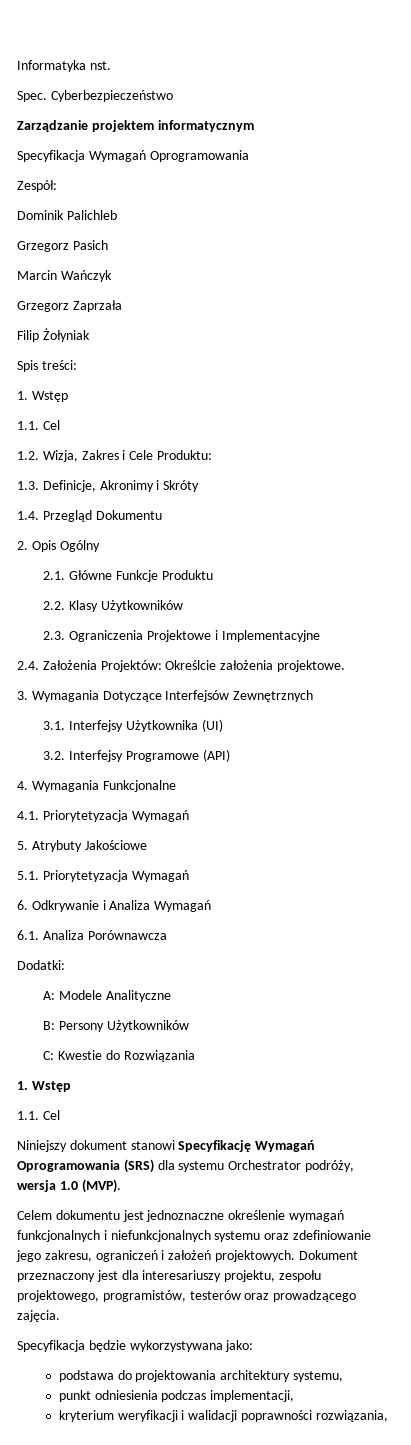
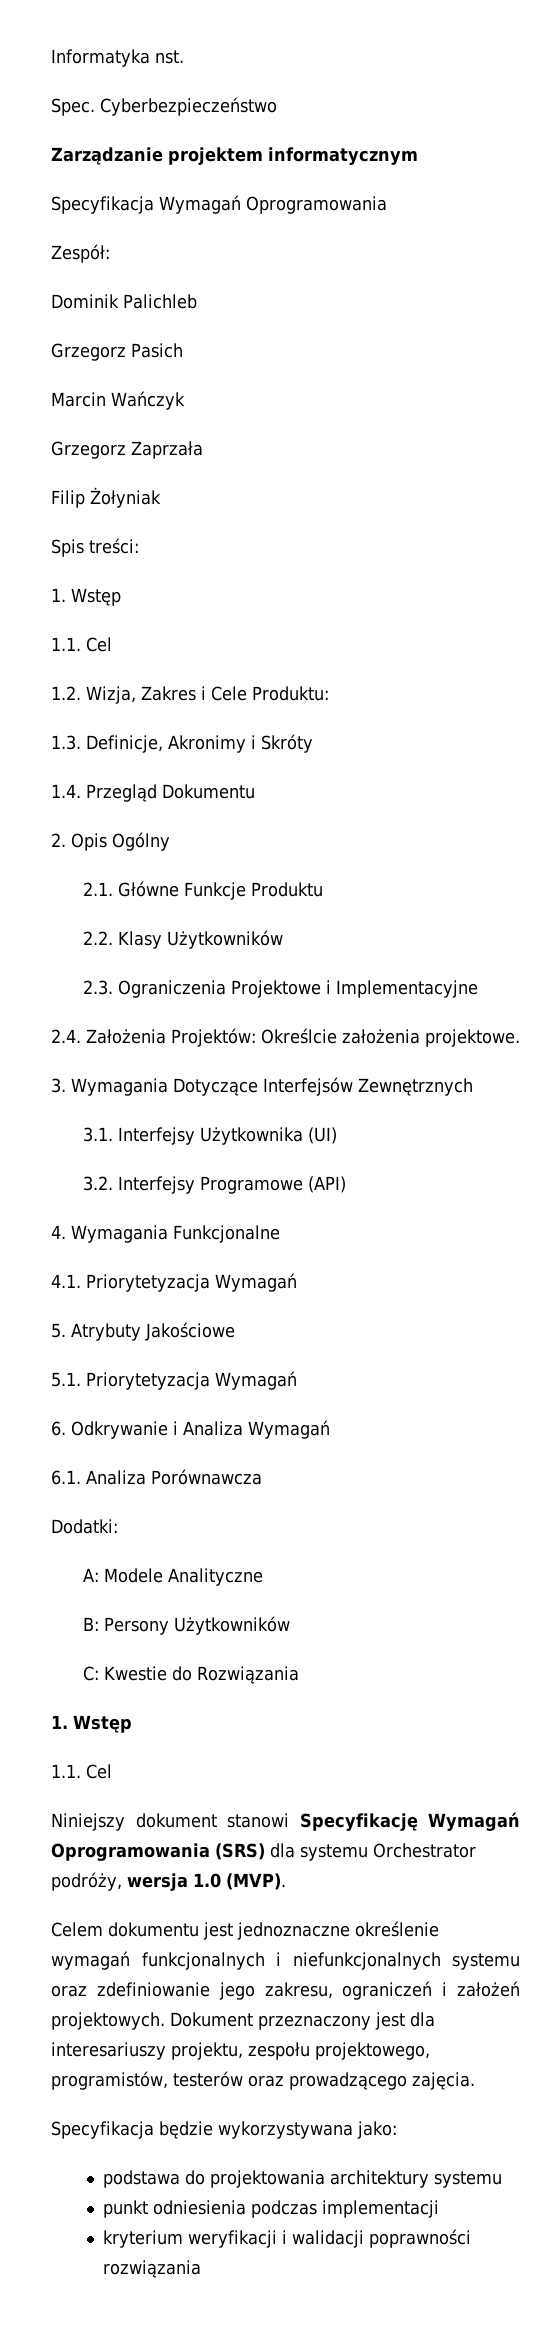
[292,1371,343,1382] systemu, -> [434,2171,503,2188] systemu
[210,1390,295,1402] implementacji, -> [322,2200,440,2218] implementacji
[315,1410,388,1422] rozwiązania, -> [103,2260,202,2278] rozwiązania

